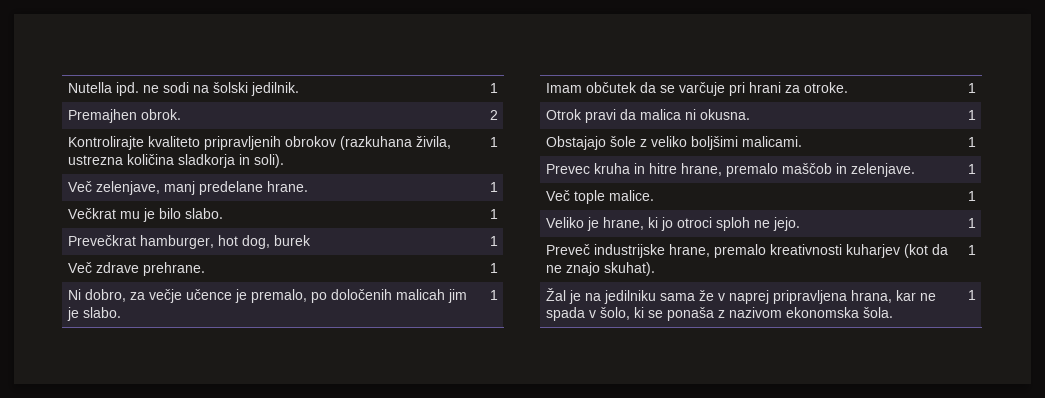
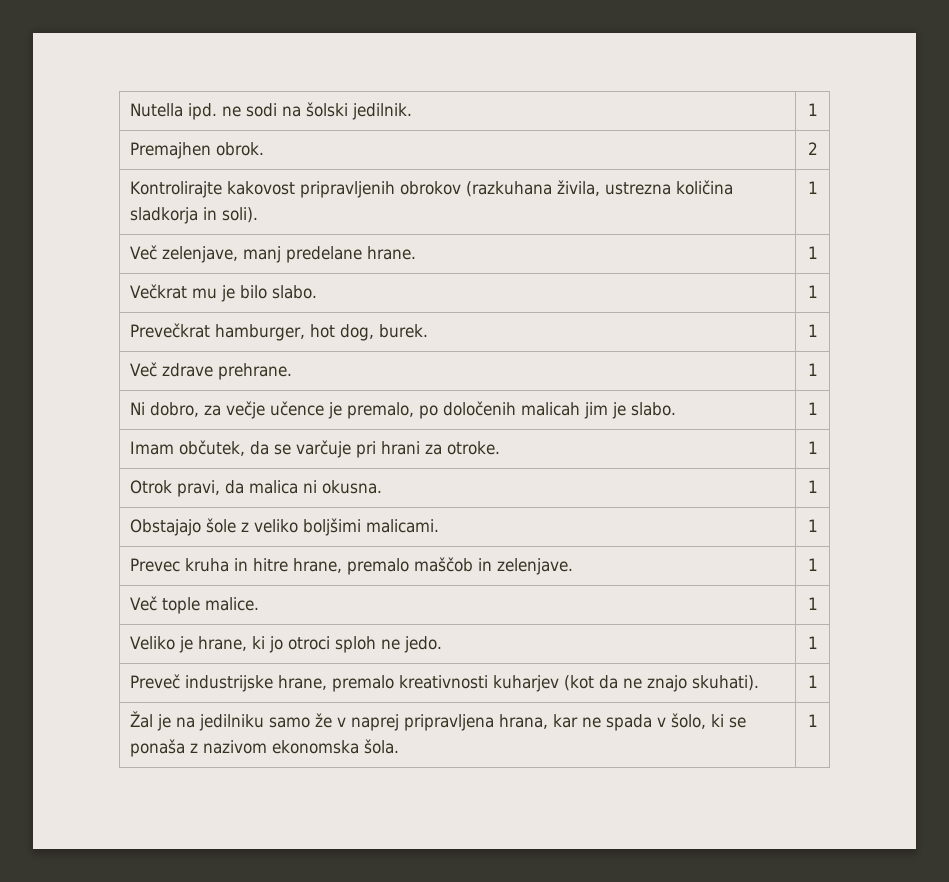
[147,136,200,147] kvaliteto -> [227,181,296,195] kakovost
[273,235,311,246] burek -> [379,324,429,338] burek.
[585,82,637,93] občutek -> [179,440,246,456] občutek,
[584,109,616,123] pravi -> [177,480,221,497] pravi,
[772,217,800,231] jejo. -> [404,636,443,653] jedo.
[603,262,655,276] skuhat). -> [692,675,760,691] skuhati).
[659,293,695,301] sama -> [269,717,311,728] samo

